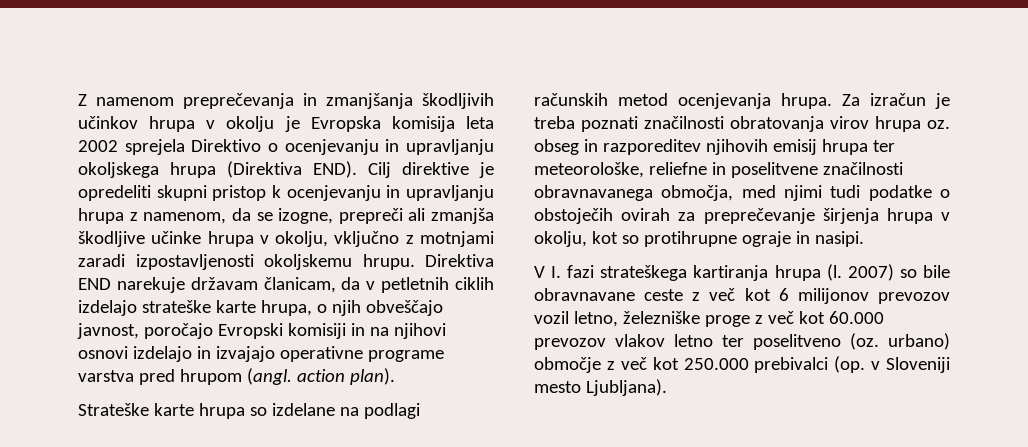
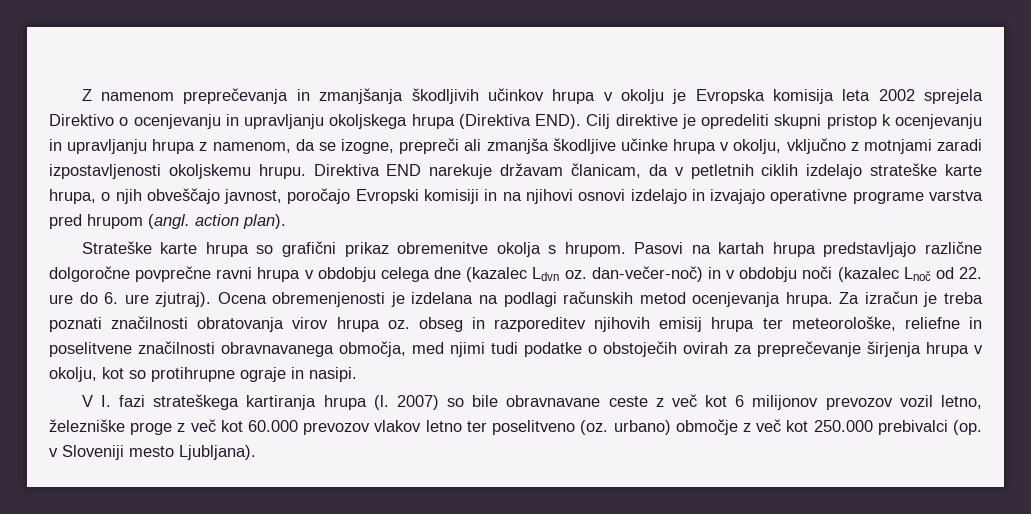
[271,403,335,416] izdelane -> [281,241,983,257] [49,266,982,282] [49,292,474,307] grafični prikaz obremenitve okolja s hrupom. Pasovi na kartah hrupa predstavljajo različne dolgoročne povprečne ravni hrupa v obdobju celega dne (kazalec Ldvn oz. dan-večer-noč) in v obdobju noči (kazalec Lnoč od 22. ure do 6. ure zjutraj). Ocena obremenjenosti je izdelana

